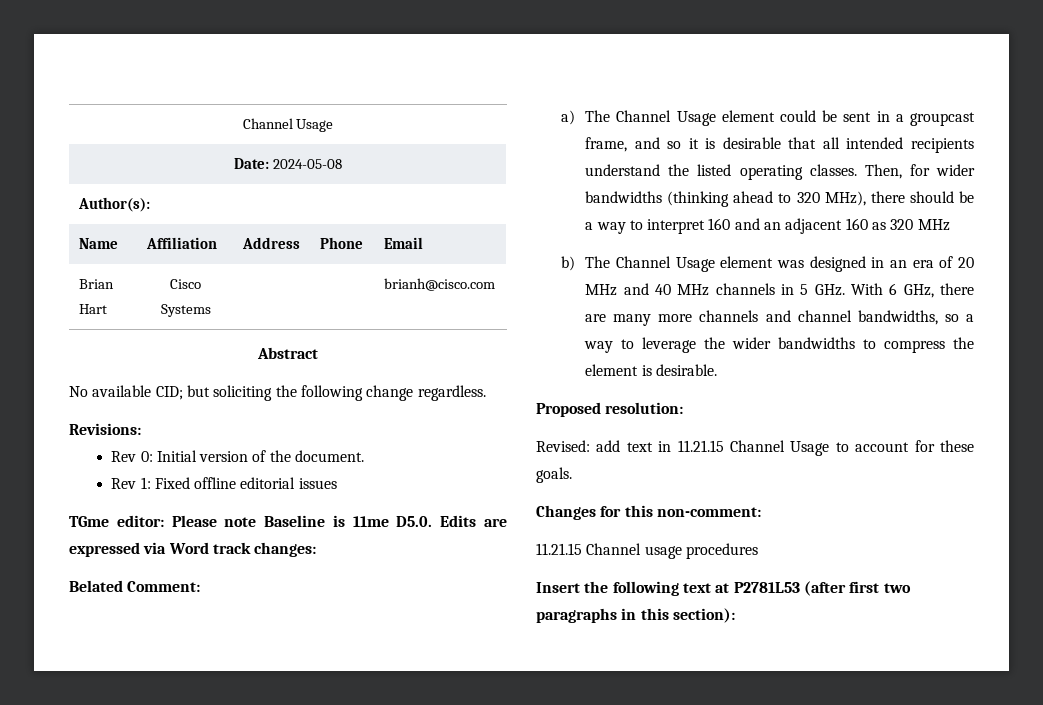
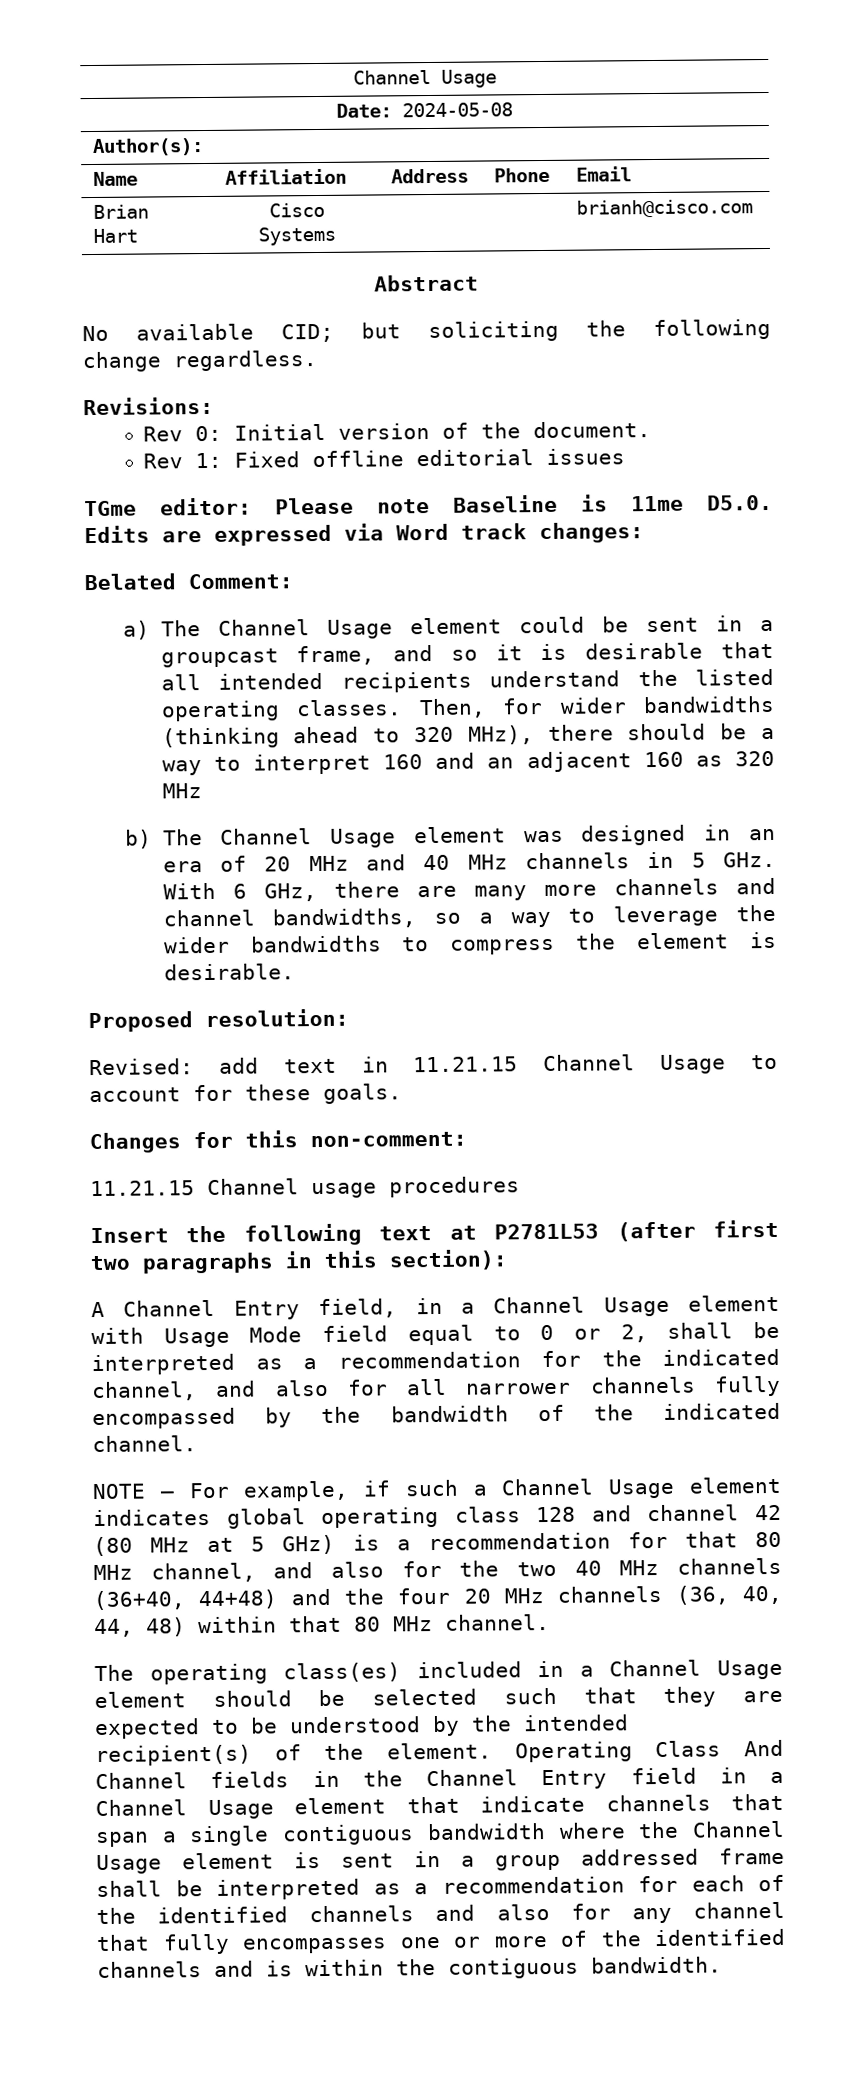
(735, 615) none -> [91,1294,780,1320] [91,1321,780,1348] [91,1348,780,1376] [91,1375,781,1402] [92,1402,781,1430] [92,1435,197,1453] [92,1476,782,1502] [93,1504,782,1529] [93,1531,783,1557] [93,1557,782,1583] [93,1585,782,1611] [94,1613,550,1638] [94,1659,783,1685] [94,1686,783,1709] [94,1714,629,1740] [95,1739,784,1767] [95,1767,784,1790] [95,1793,784,1820] [95,1820,785,1848] [96,1847,785,1875] [96,1874,785,1900] [96,1901,785,1925] [96,1928,786,1955] [97,1956,722,1979] // A Channel Entry field, in a Channel Usage element with Usage Mode field equal to 0 or 2, shall be interpreted as a recommendation for the indicated channel, and also for all narrower channels fully encompassed by the bandwidth of the indicated channel. // NOTE – For example, if such a Channel Usage element indicates global operating class 128 and channel 42 (80 MHz at 5 GHz) is a recommendation for that 80 MHz channel, and also for the two 40 MHz channels (36+40, 44+48) and the four 20 MHz channels (36, 40, 44, 48) within that 80 MHz channel. // The operating class(es) included in a Channel Usage element should be selected such that they are expected to be understood by the intended recipient(s) of the element. Operating Class And Channel fields in the Channel Entry field in a Channel Usage element that indicate channels that span a single contiguous bandwidth where the Channel Usage element is sent in a group addressed frame shall be interpreted as a recommendation for each of the identified channels and also for any channel that fully encompasses one or more of the identified channels and is within the contiguous bandwidth.

